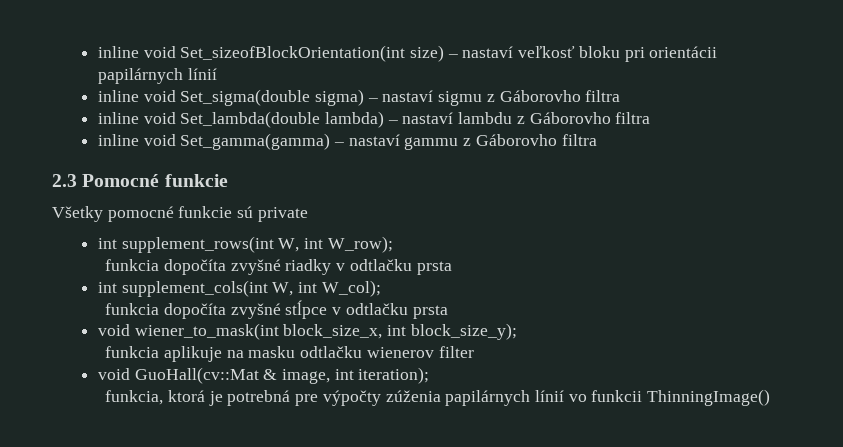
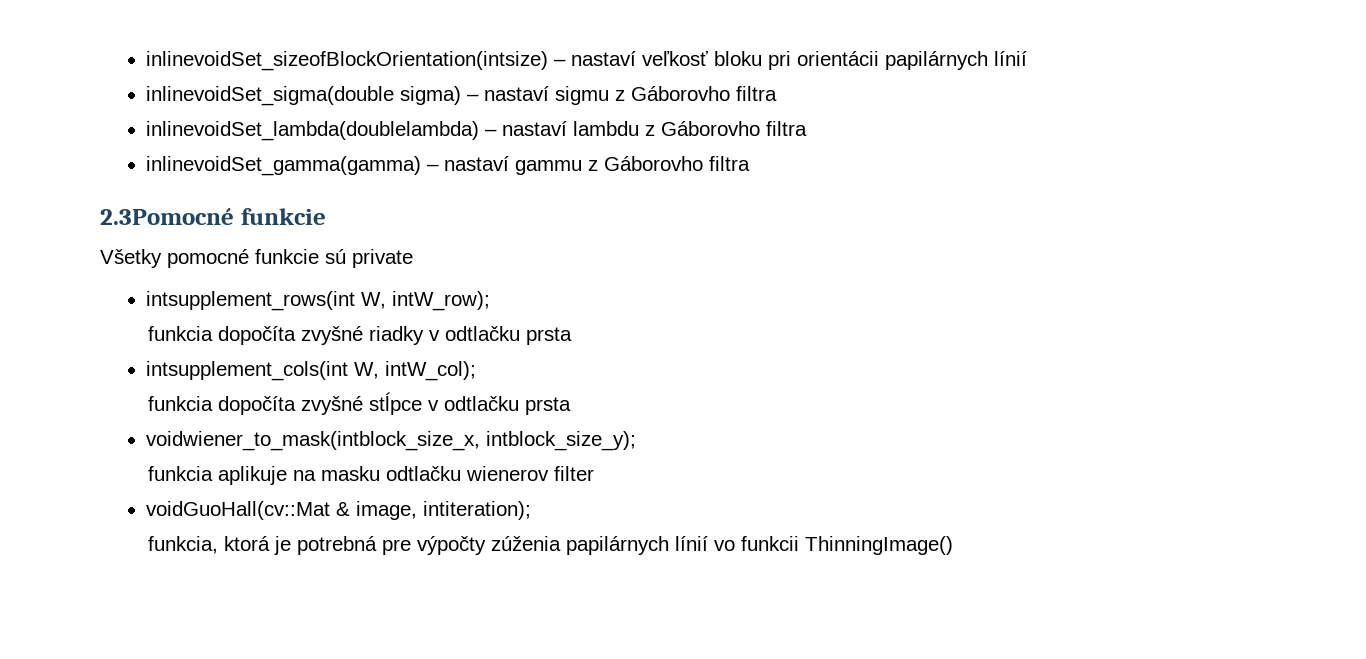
[97,45,445,62] inline void Set_sizeofBlockOrientation(int size) -> [146,51,549,71] inlinevoidSet_sizeofBlockOrientation(intsize)
[97,89,311,106] inline void Set_sigma(double -> [146,86,395,106] inlinevoidSet_sigma(double
[97,111,385,128] inline void Set_lambda(double lambda) -> [146,121,480,141] inlinevoidSet_lambda(doublelambda)
[97,133,331,150] inline void Set_gamma(gamma) -> [146,156,422,176] inlinevoidSet_gamma(gamma)
[52,174,160,187] 2.3 Pomocné -> [100,208,234,225] 2.3Pomocné
[97,236,393,253] int supplement_rows(int W, int W_row); -> [146,291,491,311] intsupplement_rows(int W, intW_row);
[97,280,381,297] int supplement_cols(int W, int W_col); -> [146,361,477,381] intsupplement_cols(int W, intW_col);
[97,323,517,340] void wiener_to_mask(int block_size_x, int block_size_y); -> [146,431,637,451] voidwiener_to_mask(intblock_size_x, intblock_size_y);
[97,367,430,384] void GuoHall(cv::Mat & image, int iteration); -> [146,501,532,520] voidGuoHall(cv::Mat & image, intiteration);

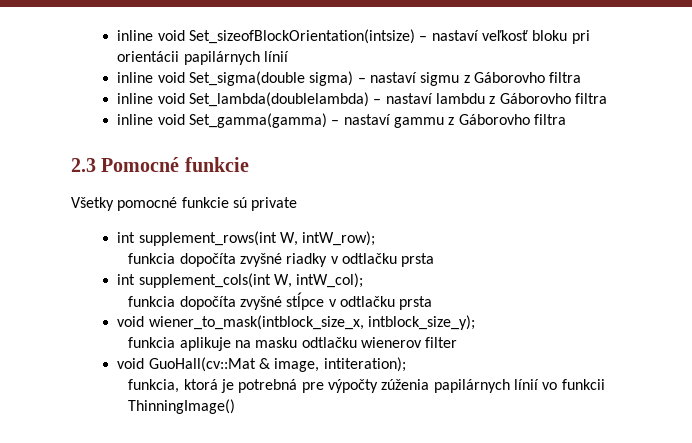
[146,51,549,71] inlinevoidSet_sizeofBlockOrientation(intsize) -> [117,29,415,44] inline void Set_sizeofBlockOrientation(intsize)
[146,86,395,106] inlinevoidSet_sigma(double -> [117,71,305,86] inline void Set_sigma(double
[146,121,480,141] inlinevoidSet_lambda(doublelambda) -> [117,92,369,107] inline void Set_lambda(doublelambda)
[146,156,422,176] inlinevoidSet_gamma(gamma) -> [117,113,327,128] inline void Set_gamma(gamma)
[100,208,234,225] 2.3Pomocné -> [71,157,180,172] 2.3 Pomocné
[146,291,356,311] intsupplement_rows(int -> [117,231,277,246] int supplement_rows(int
[146,361,349,381] intsupplement_cols(int -> [117,273,271,288] int supplement_cols(int
[146,431,481,451] voidwiener_to_mask(intblock_size_x, -> [117,315,364,330] void wiener_to_mask(intblock_size_x,
[146,501,331,520] voidGuoHall(cv::Mat -> [117,357,256,372] void GuoHall(cv::Mat

